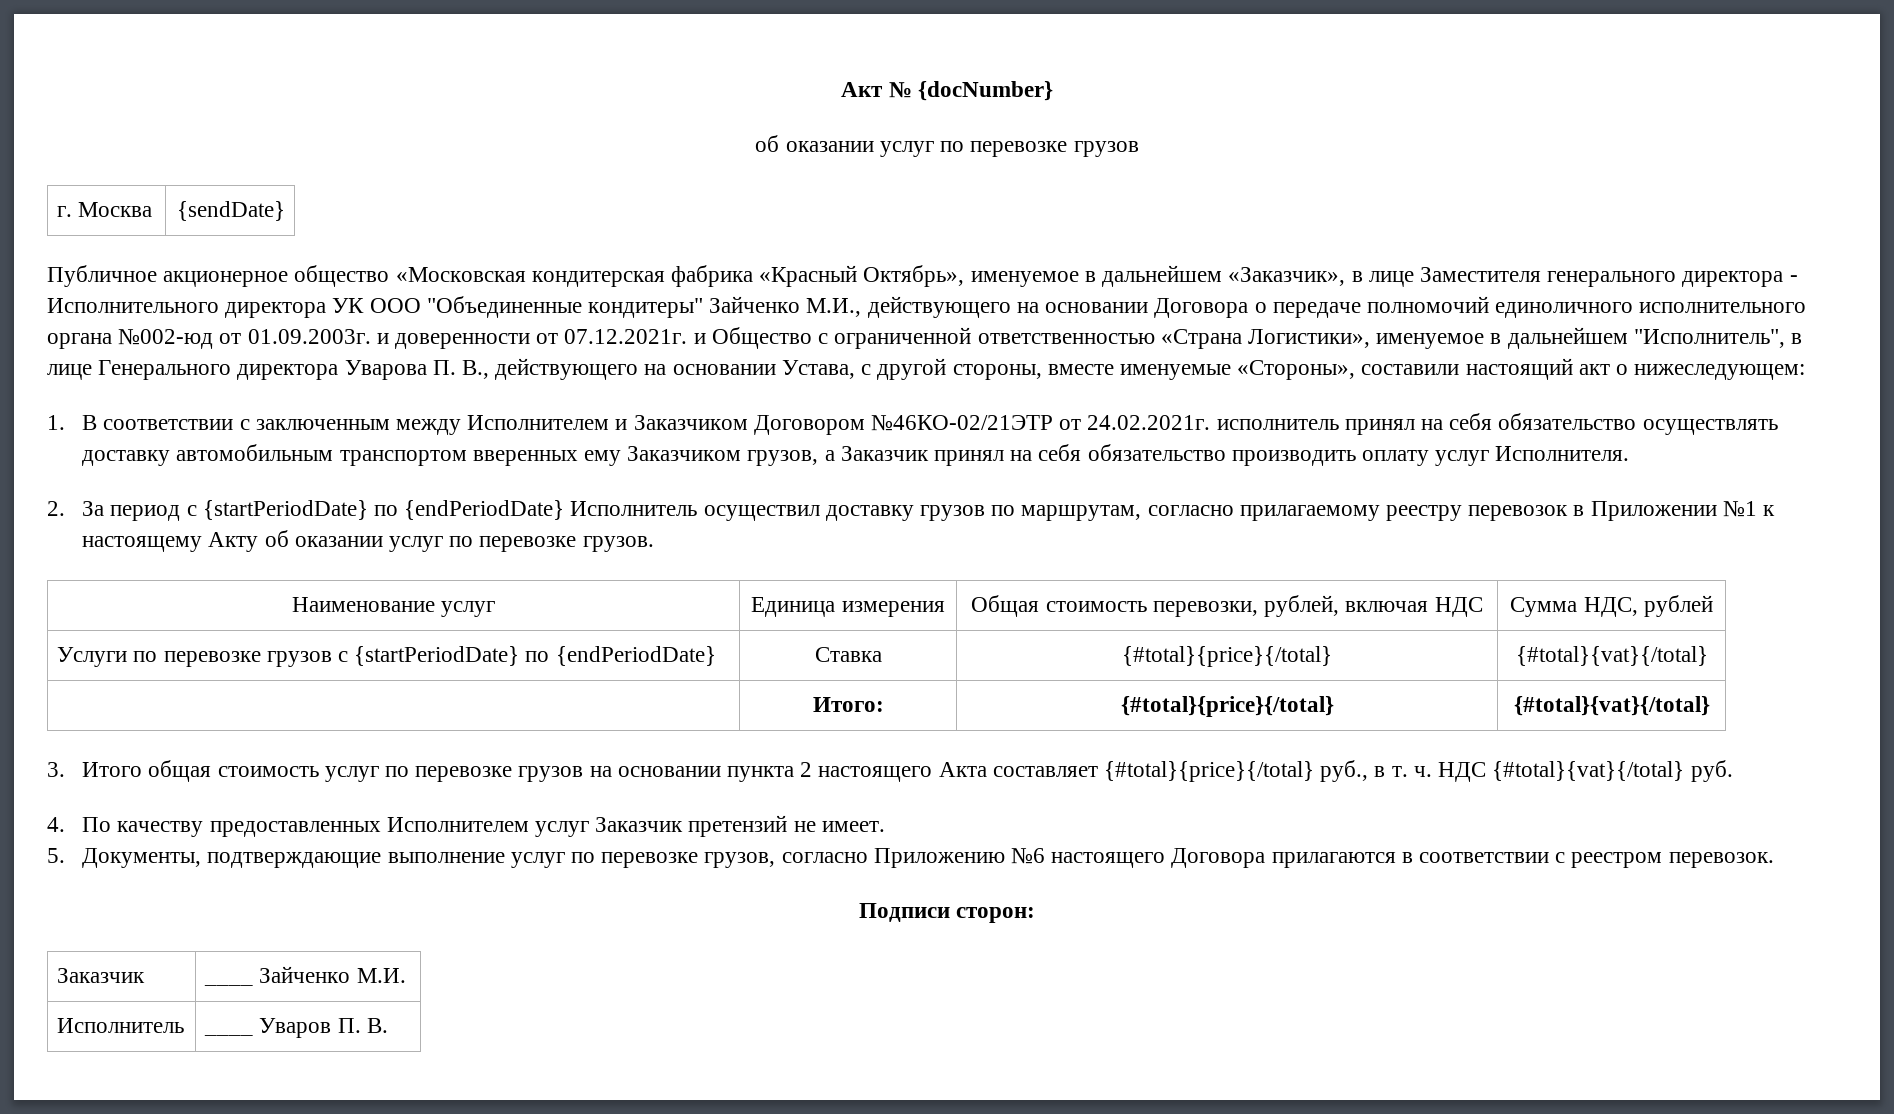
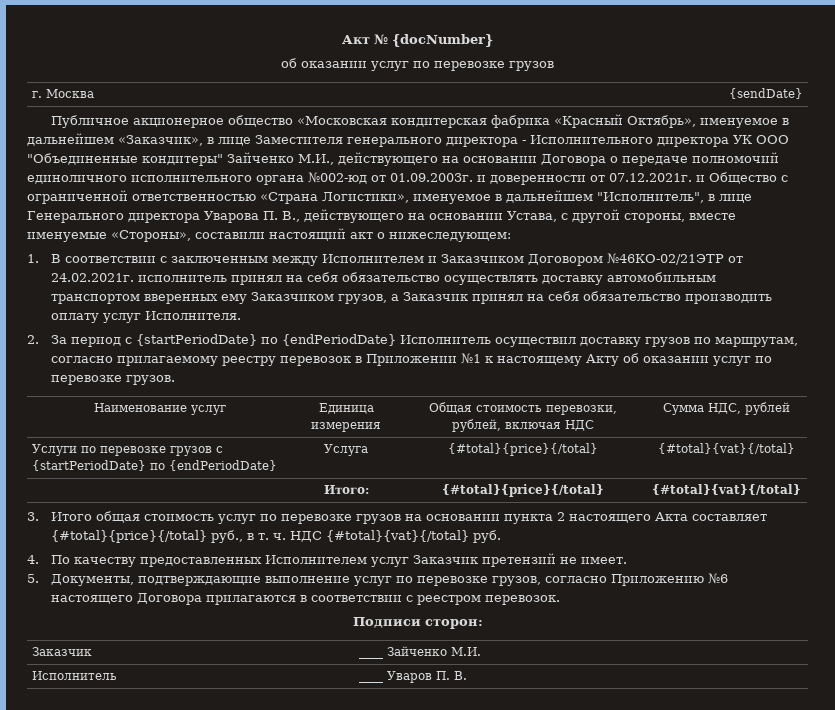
[814,647,882,662] Ставка -> [324,444,368,456] Услуга

